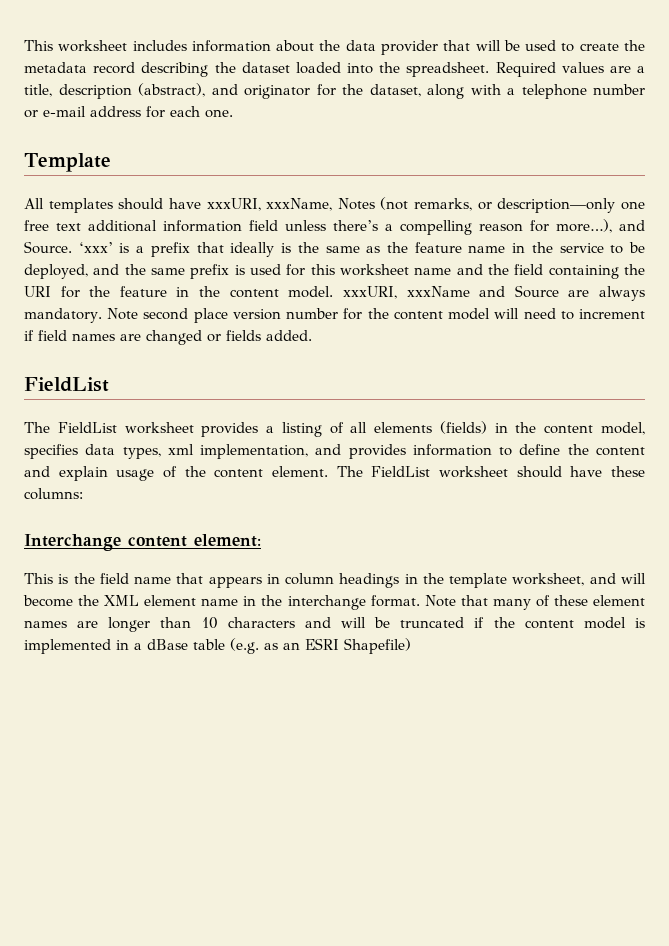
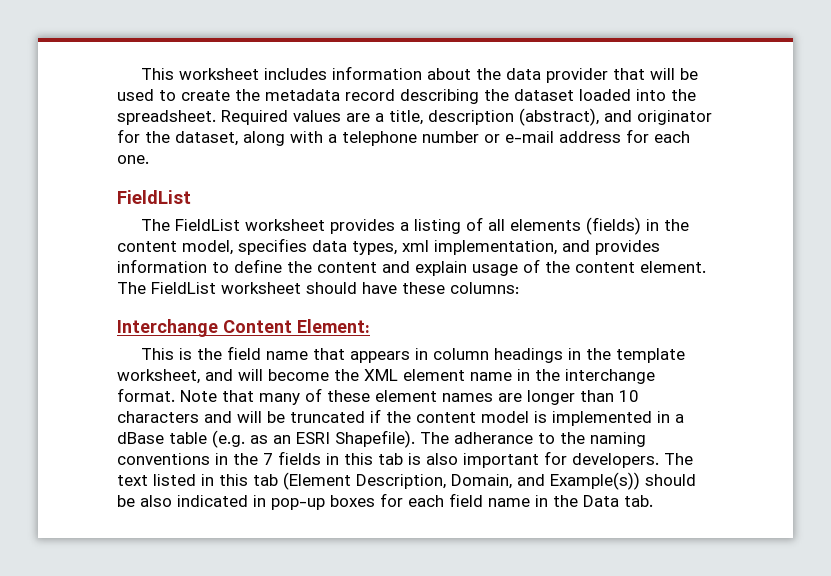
[24,153,111,172] [24,197,645,213] [24,219,645,235] [24,241,645,257] [24,264,645,279] [24,285,646,301] [24,308,645,323] [24,330,312,345] // Template // All templates should have xxxURI, xxxName, Notes (not remarks, or description—only one free text additional information field unless there’s a compelling reason for more…), and Source. ‘xxx’ is a prefix that ideally is the same as the feature name in the service to be deployed, and the same prefix is used for this worksheet name and the field containing the URI for the feature in the content model. xxxURI, xxxName and Source are always mandatory. Note second place version number for the content model will need to increment if field names are changed or fields added. -> (149, 159) none
[128,534,261,547] content element: -> [223,319,370,333] Content Element:
[344,638,411,654] Shapefile) -> [335,430,646,448] [117,451,693,468] [117,472,696,490] [117,493,653,510] Shapefile). The adherance to the naming conventions in the 7 fields in this tab is also important for developers. The text listed in this tab (Element Description, Domain, and Example(s)) should be also indicated in pop-up boxes for each field name in the Data tab.

